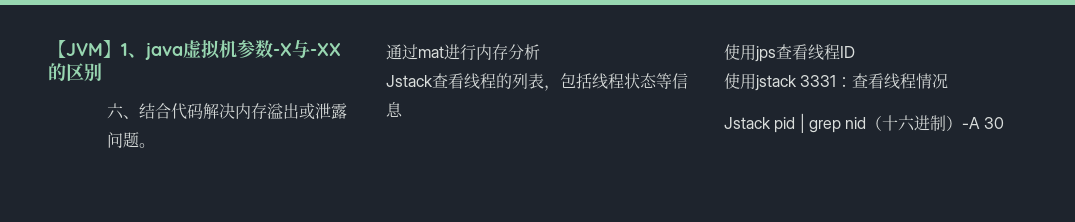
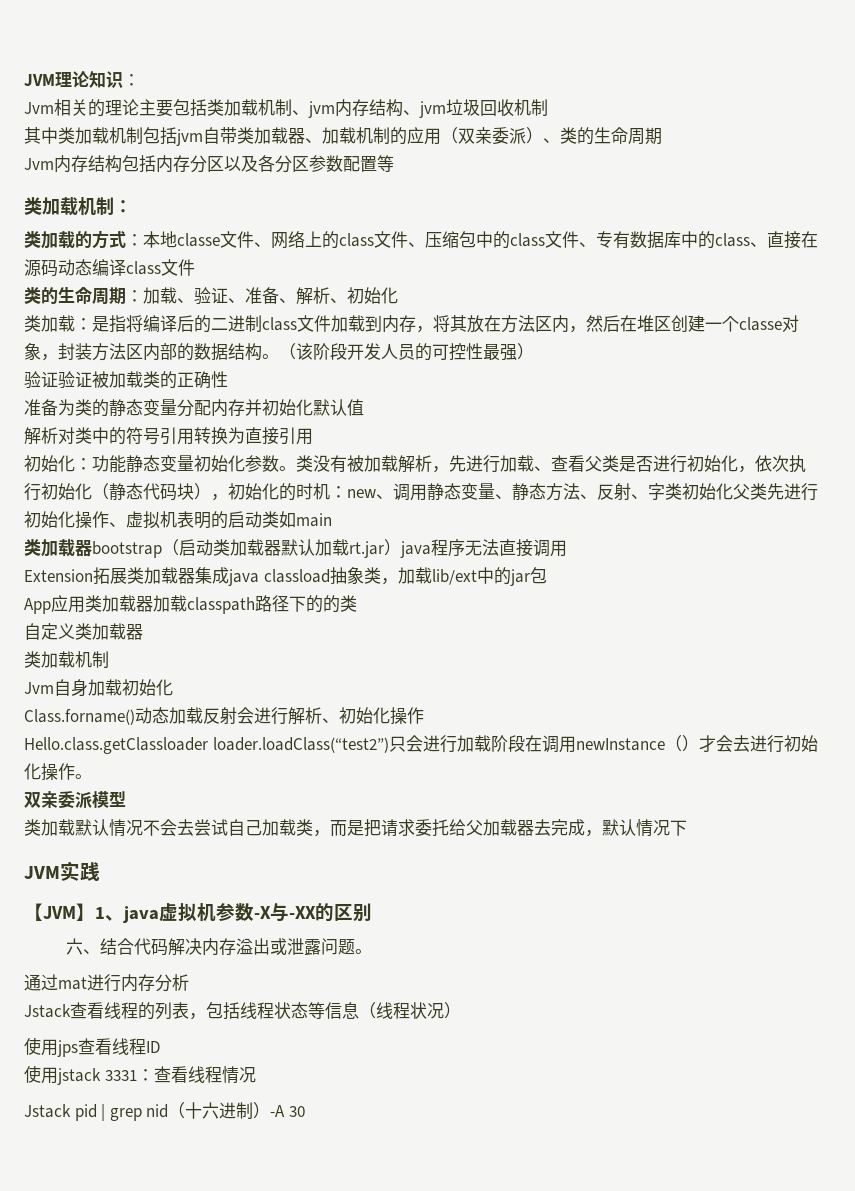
(48, 49) none -> [24,71,140,88] [24,99,548,118] [24,127,662,146] [24,155,394,173] [24,197,132,216] [24,230,818,249] [24,259,195,277] [24,287,398,305] [24,315,799,333] [24,343,534,361] [24,371,228,389] [24,399,364,417] [24,427,313,445] [24,455,806,473] [24,483,818,501] [24,511,332,529] [24,539,567,558] [24,567,547,586] [24,595,357,614] [24,623,143,640] [24,651,109,668] [24,679,173,697] [24,707,424,725] [24,735,818,754] [24,763,92,781] [24,791,126,808] [24,819,687,837] [24,861,100,881] JVM理论知识： // Jvm相关的理论主要包括类加载机制、jvm内存结构、jvm垃圾回收机制 // 其中类加载机制包括jvm自带类加载器、加载机制的应用（双亲委派）、类的生命周期 // Jvm内存结构包括内存分区以及各分区参数配置等 // 类加载机制： // 类加载的方式：本地classe文件、网络上的class文件、压缩包中的class文件、专有数据库中的class、直接在源码动态编译class文件 // 类的生命周期：加载、验证、准备、解析、初始化 // 类加载：是指将编译后的二进制class文件加载到内存，将其放在方法区内，然后在堆区创建一个classe对象，封装方法区内部的数据结构。（该阶段开发人员的可控性最强） // 验证验证被加载类的正确性 // 准备为类的静态变量分配内存并初始化默认值 // 解析对类中的符号引用转换为直接引用 // 初始化：功能静态变量初始化参数。类没有被加载解析，先进行加载、查看父类是否进行初始化，依次执行初始化（静态代码块），初始化的时机：new、调用静态变量、静态方法、反射、字类初始化父类先进行初始化操作、虚拟机表明的启动类如main // 类加载器bootstrap（启动类加载器默认加载rt.jar）java程序无法直接调用 // Extension拓展类加载器集成java classload抽象类，加载lib/ext中的jar包 // App应用类加载器加载classpath路径下的的类 // 自定义类加载器 // 类加载机制 // Jvm自身加载初始化 // Class.forname()动态加载反射会进行解析、初始化操作 // Hello.class.getClassloader loader.loadClass(“test2”)只会进行加载阶段在调用newInstance（）才会去进行初始化操作。 // 双亲委派模型 // 类加载默认情况不会去尝试自己加载类，而是把请求委托给父加载器去完成，默认情况下 // JVM实践 //
(403, 109) none -> [359,1002,461,1019] （线程状况）

